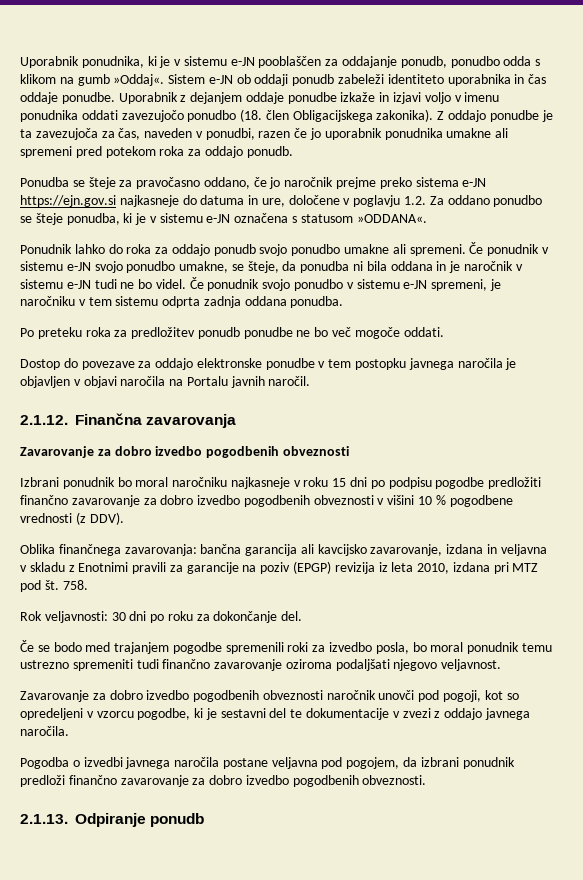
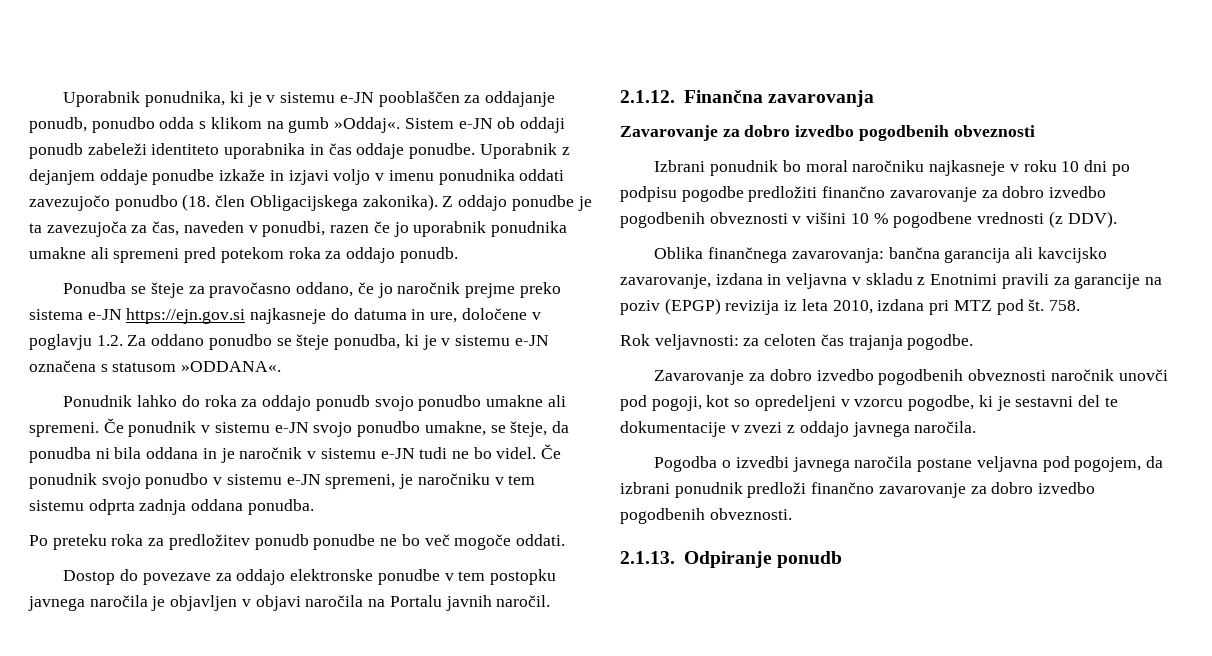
[332,478,347,487] 15 -> [1061,161,1080,172] 10
[111,611,303,623] [20,640,552,654] [20,659,502,671] 30 dni po roku za dokončanje del. // Če se bodo med trajanjem pogodbe spremenili roki za izvedbo posla, bo moral ponudnik temu ustrezno spremeniti tudi finančno zavarovanje oziroma podaljšati njegovo veljavnost. -> [743,334,974,350] za celoten čas trajanja pogodbe.

